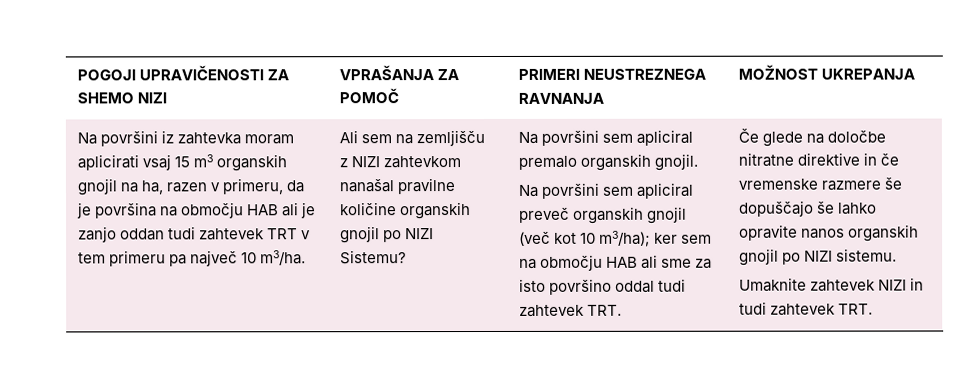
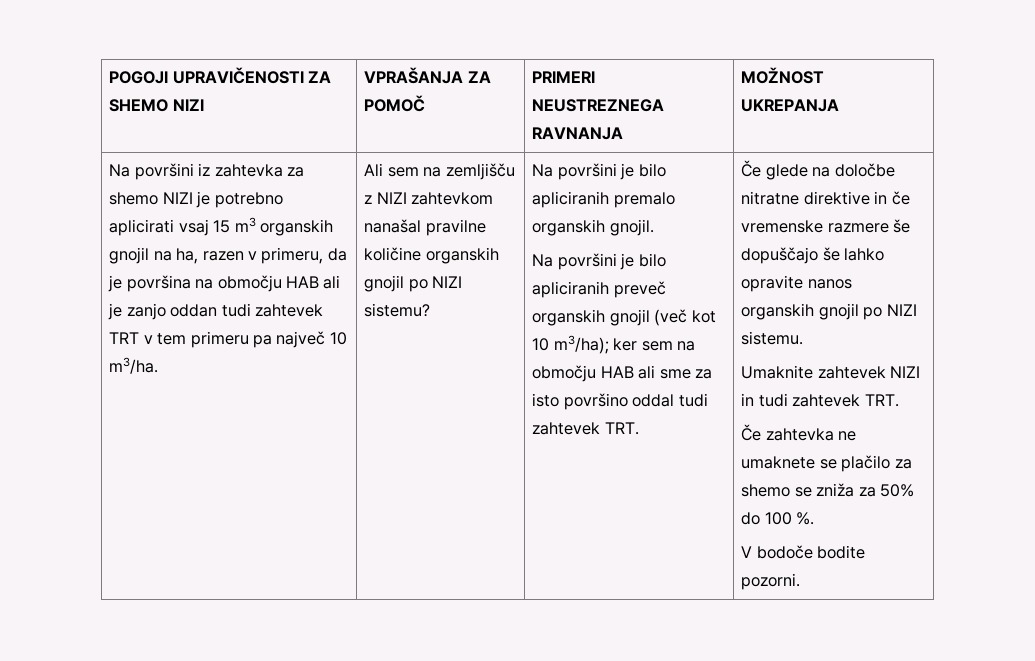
[244,134,295,145] moram -> [286,167,304,177] [109,191,283,208] za shemo NIZI je potrebno
[339,250,407,265] [517,129,694,146] Sistemu? | Na površini sem apliciral -> [364,303,431,317] [532,163,666,180] [532,191,610,208] sistemu? | Na površini je bilo apliciranih
[602,182,695,199] sem apliciral -> [620,253,666,270] [532,281,610,298] je bilo apliciranih
(874, 309) none -> [741,424,857,441] [741,455,912,472] [741,483,914,497] [741,512,815,525] [741,545,866,559] [741,573,801,590] // Če zahtevka ne umaknete se plačilo za shemo se zniža za 50% do 100 %. // V bodoče bodite pozorni.

